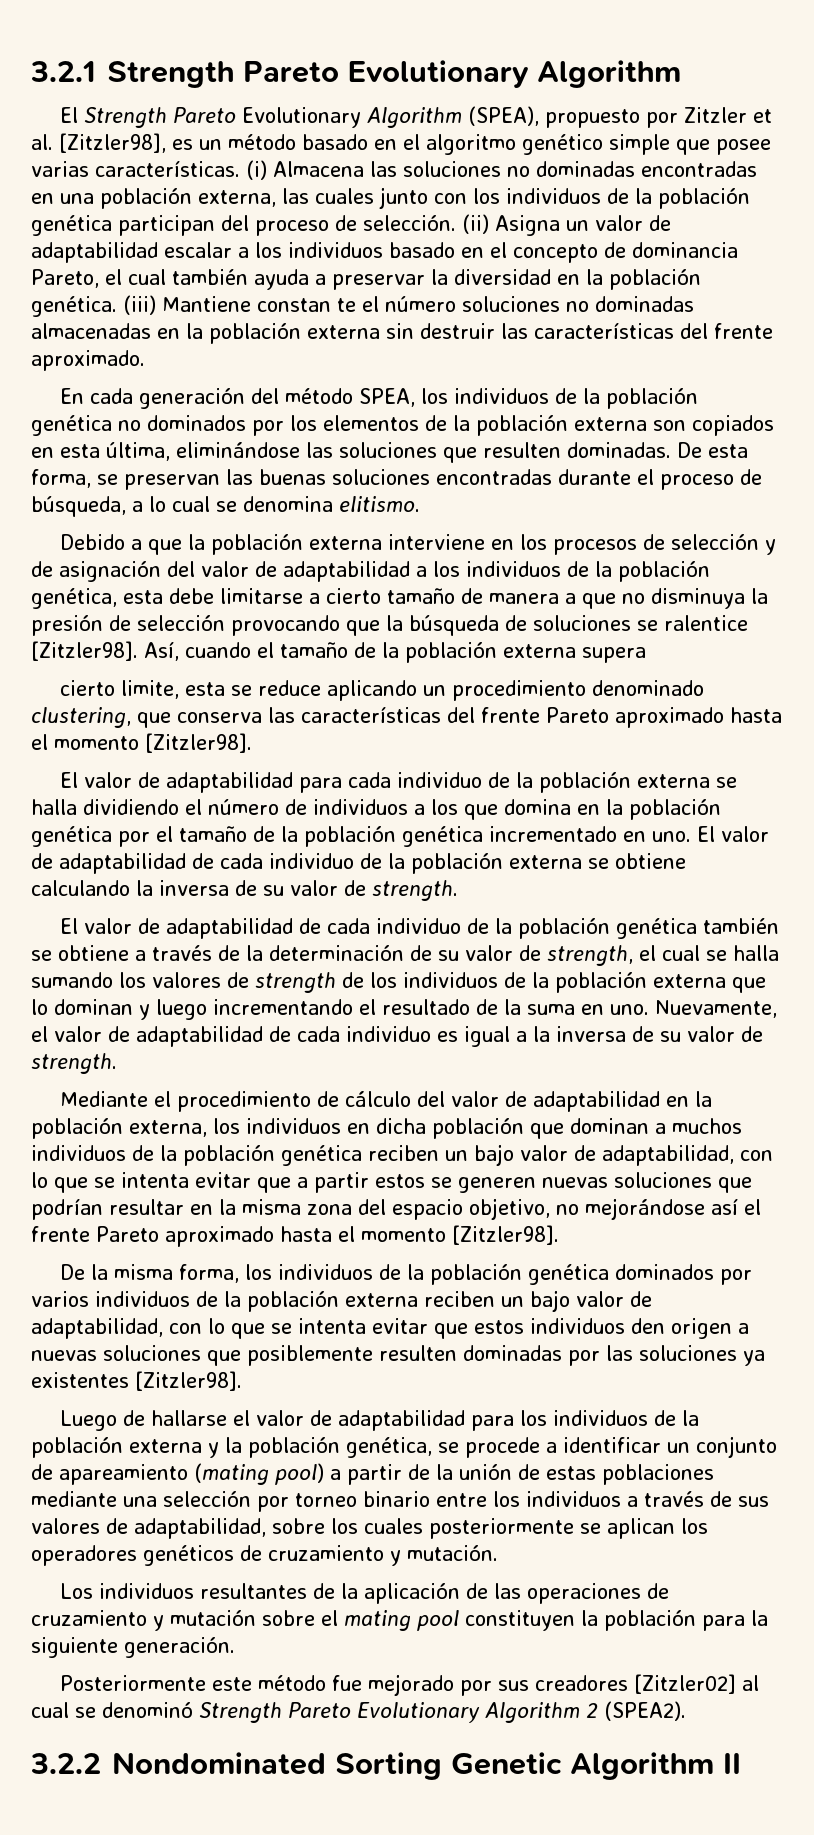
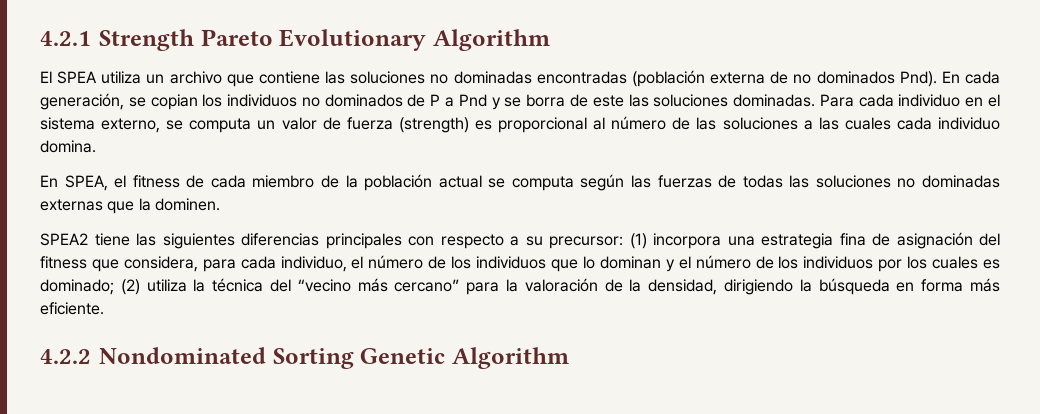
[30,61,96,82] 3.2.1 -> [40,31,91,46] 4.2.1
[83,106,772,128] [31,133,771,155] [31,160,364,180] Strength Pareto Evolutionary Algorithm (SPEA), propuesto por Zitzler et al. [Zitzler98], es un método basado en el algoritmo genético simple que posee varias características. (i) Almacena -> [57,71,320,87] SPEA utiliza un archivo que contiene
[31,187,750,209] [31,214,671,236] [31,242,738,263] [31,269,701,290] [31,295,694,317] [31,323,773,344] [31,350,145,371] [59,388,698,409] [31,415,774,436] [31,442,748,463] [31,469,762,490] [31,496,420,517] [59,534,776,555] [31,561,710,582] [31,588,768,609] [31,615,748,636] [31,641,646,663] [59,680,704,701] [31,707,782,728] [31,733,252,753] [59,772,737,793] [31,799,721,820] [31,826,769,847] [31,853,686,874] [31,880,458,901] [59,918,779,939] [31,945,779,966] [31,972,766,993] [31,999,777,1020] [31,1026,763,1047] [31,1053,117,1074] [59,1091,712,1112] [31,1118,742,1139] [31,1144,773,1166] [31,1172,752,1193] [31,1198,761,1220] [31,1225,559,1247] [59,1264,752,1285] [31,1290,652,1312] [31,1318,749,1339] [31,1345,765,1366] [31,1371,242,1391] [59,1410,699,1431] [31,1436,777,1458] [31,1463,714,1485] [31,1491,769,1512] [31,1518,708,1539] [31,1545,498,1566] [59,1583,669,1604] [31,1610,768,1631] [31,1637,235,1658] [59,1674,759,1696] [31,1701,686,1723] [30,1753,101,1774] en una población externa, las cuales junto con los individuos de la población genética participan del proceso de selección. (ii) Asigna un valor de adaptabilidad escalar a los individuos basado en el concepto de dominancia Pareto, el cual también ayuda a preservar la diversidad en la población genética. (iii) Mantiene constan te el número soluciones no dominadas almacenadas en la población externa sin destruir las características del frente aproximado. // En cada generación del método SPEA, los individuos de la población genética no dominados por los elementos de la población externa son copiados en esta última, eliminándose las soluciones que resulten dominadas. De esta forma, se preservan las buenas soluciones encontradas durante el proceso de búsqueda, a lo cual se denomina elitismo. // Debido a que la población externa interviene en los procesos de selección y de asignación del valor de adaptabilidad a los individuos de la población genética, esta debe limitarse a cierto tamaño de manera a que no disminuya la presión de selección provocando que la búsqueda de soluciones se ralentice [Zitzler98]. Así, cuando el tamaño de la población externa supera // cierto limite, esta se reduce aplicando un procedimiento denominado clustering, que conserva las características del frente Pareto aproximado hasta el momento [Zitzler98]. // El valor de adaptabilidad para cada individuo de la población externa se halla dividiendo el número de individuos a los que domina en la población genética por el tamaño de la población genética incrementado en uno. El valor de adaptabilidad de cada individuo de la población externa se obtiene calculando la inversa de su valor de strength. // El valor de adaptabilidad de cada individuo de la población genética también se obtiene a través de la determinación de su valor de strength, el cual se halla sumando los valores de strength de los individuos de la población externa que lo dominan y luego incrementando el resultado de la suma en uno. Nuevamente, el valor de adaptabilidad de cada individuo es igual a la inversa de su valor de strength. // Mediante el procedimiento de cálculo del valor de adaptabilidad en la población externa, los individuos en dicha población que dominan a muchos individuos de la población genética reciben un bajo valor de adaptabilidad, con lo que se intenta evitar que a partir estos se generen nuevas soluciones que podrían resultar en la misma zona del espacio objetivo, no mejorándose así el frente Pareto aproximado hasta el momento [Zitzler98]. // De la misma forma, los individuos de la población genética dominados por varios individuos de la población externa reciben un bajo valor de adaptabilidad, con lo que se intenta evitar que estos individuos den origen a nuevas soluciones que posiblemente resulten dominadas por las soluciones ya existentes [Zitzler98]. // Luego de hallarse el valor de adaptabilidad para los individuos de la población externa y la población genética, se procede a identificar un conjunto de apareamiento (mating pool) a partir de la unión de estas poblaciones mediante una selección por torneo binario entre los individuos a través de sus valores de adaptabilidad, sobre los cuales posteriormente se aplican los operadores genéticos de cruzamiento y mutación. // Los individuos resultantes de la aplicación de las operaciones de cruzamiento y mutación sobre el mating pool constituyen la población para la siguiente generación. // Posteriormente este método fue mejorado por sus creadores [Zitzler02] al cual se denominó Strength Pareto Evolutionary Algorithm 2 (SPEA2). // 3.2.2 -> [631,70,1000,87] [40,93,1000,110] [40,116,1001,133] [40,140,96,153] [40,174,1000,191] [40,198,220,214] [40,232,1000,249] [40,255,1001,272] [40,278,1000,295] [40,302,104,315] [40,349,91,364] (población externa de no dominados Pnd). En cada generación, se copian los individuos no dominados de P a Pnd y se borra de este las soluciones dominadas. Para cada individuo en el sistema externo, se computa un valor de fuerza (strength) es proporcional al número de las soluciones a las cuales cada individuo domina. // En SPEA, el fitness de cada miembro de la población actual se computa según las fuerzas de todas las soluciones no dominadas externas que la dominen. // SPEA2 tiene las siguientes diferencias principales con respecto a su precursor: (1) incorpora una estrategia fina de asignación del fitness que considera, para cada individuo, el número de los individuos que lo dominan y el número de los individuos por los cuales es dominado; (2) utiliza la técnica del “vecino más cercano” para la valoración de la densidad, dirigiendo la búsqueda en forma más eficiente. // 4.2.2
[723,1753,741,1774] II -> (569, 358) none

